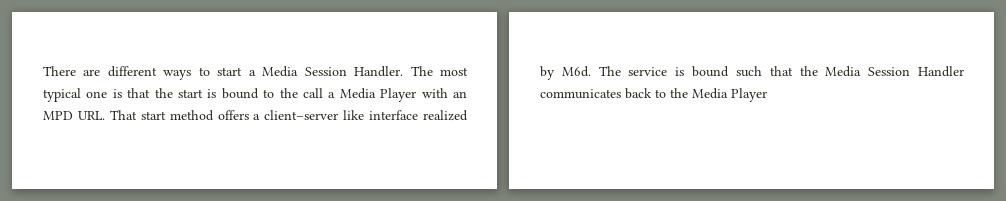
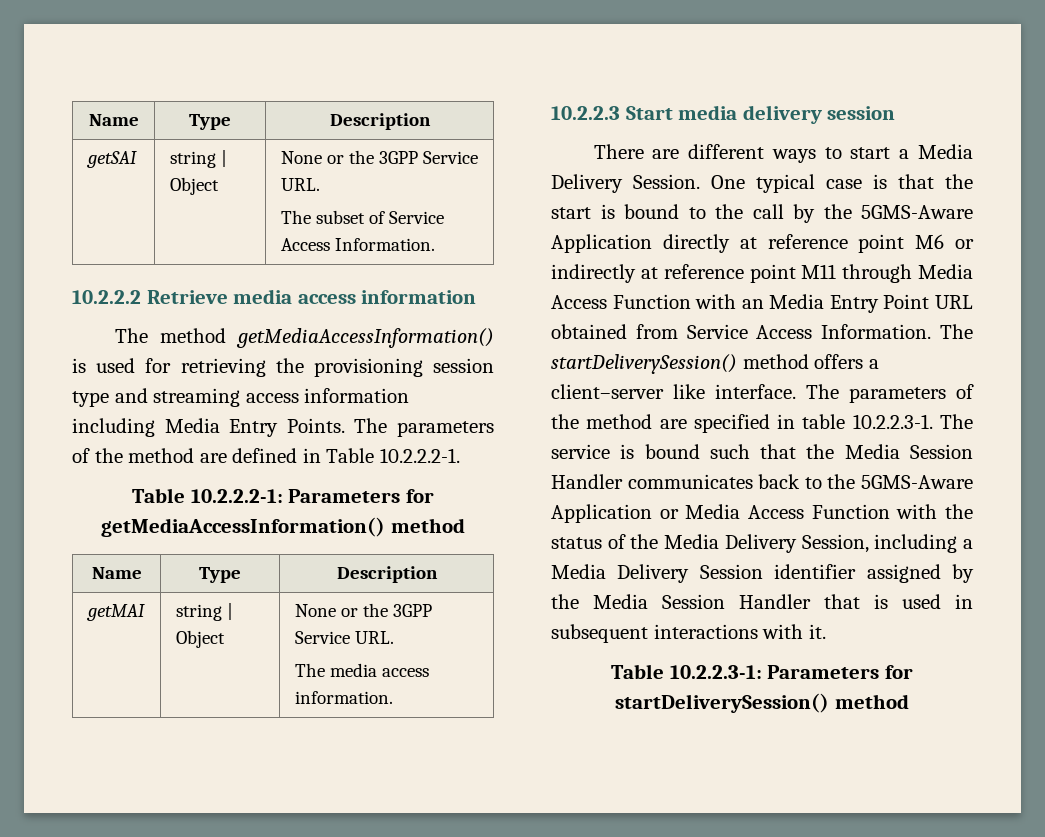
(43, 71) none -> [88,114,139,126] [189,114,231,130] [329,113,431,130] [86,151,137,168] [169,150,227,168] [169,177,219,195] [280,150,478,164] [280,178,320,191] [280,210,444,224] [280,238,435,251] [72,289,477,304] [114,328,494,348] [72,358,495,377] [72,388,410,407] [72,418,495,437] [72,448,460,463] [132,488,434,503] [101,517,465,537] [91,567,142,579] [199,567,241,583] [336,566,438,583] [86,604,145,621] [175,603,233,621] [175,630,225,648] [294,603,432,617] [294,631,394,644] [294,663,429,677] [294,691,393,704] [551,105,896,124] Name | Type | Description // getSAI | string | Object | None or the 3GPP Service URL. // The subset of Service Access Information. // 10.2.2.2 Retrieve media access information // The method getMediaAccessInformation() is used for retrieving the provisioning session type and streaming access information including Media Entry Points. The parameters of the method are defined in Table 10.2.2.2-1. // Table 10.2.2.2-1: Parameters for getMediaAccessInformation() method // Name | Type | Description // getMAI | string | Object | None or the 3GPP Service URL. // The media access information. // 10.2.2.3 Start media delivery session //
[304,66,468,77] [43,88,108,102] Session Handler. The most typical one -> [551,174,862,193] Delivery Session. One typical case
[328,88,467,102] [43,110,166,120] a Media Player with an MPD URL. That start -> [793,204,973,223] [551,234,974,253] [551,264,973,283] [551,294,973,313] [551,324,973,339] [551,354,737,374] by the 5GMS-Aware Application directly at reference point M6 or indirectly at reference point M11 through Media Access Function with an Media Entry Point URL obtained from Service Access Information. The startDeliverySession()
[369,110,468,121] [540,66,591,80] interface realized by M6d. -> [715,384,974,403] [551,414,933,433] interface. The parameters of the method are specified in table 10.2.2.3-1.
[692,88,767,102] Media Player -> [861,475,973,489] [551,504,973,523] [551,534,973,553] [551,564,974,583] [551,594,973,609] [551,624,826,643] [611,664,913,679] [615,693,909,713] 5GMS-Aware Application or Media Access Function with the status of the Media Delivery Session, including a Media Delivery Session identifier assigned by the Media Session Handler that is used in subsequent interactions with it. // Table 10.2.2.3-1: Parameters for startDeliverySession() method

